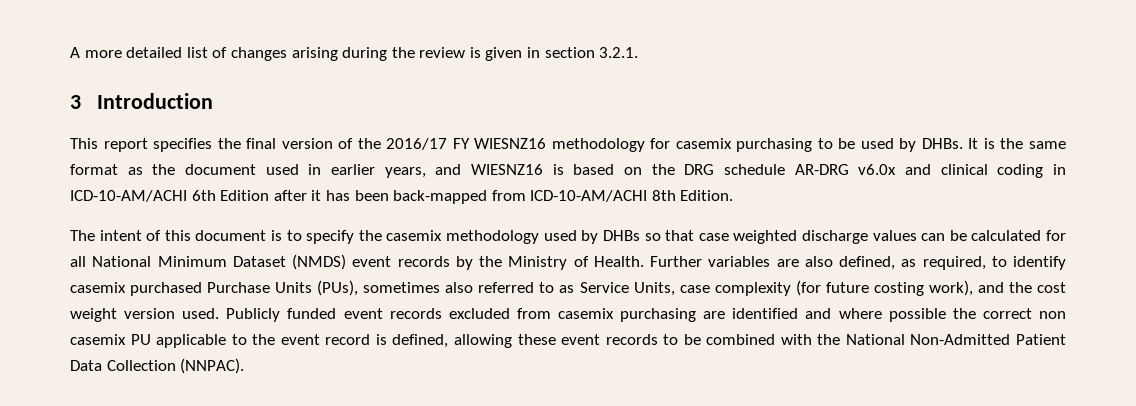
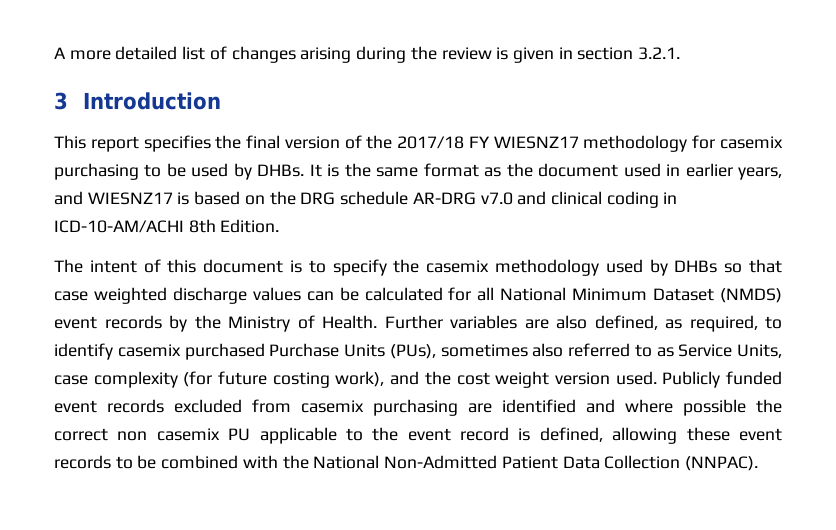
[386,138,547,150] 2016/17 FY WIESNZ16 -> [397,136,579,149] 2017/18 FY WIESNZ17
[471,164,543,175] WIESNZ16 -> [87,192,173,205] WIESNZ17
[858,164,897,175] v6.0x -> [480,192,513,205] v7.0
[191,190,648,204] 6th Edition after it has been back-mapped from ICD-10-AM/ACHI -> (184, 226) none

